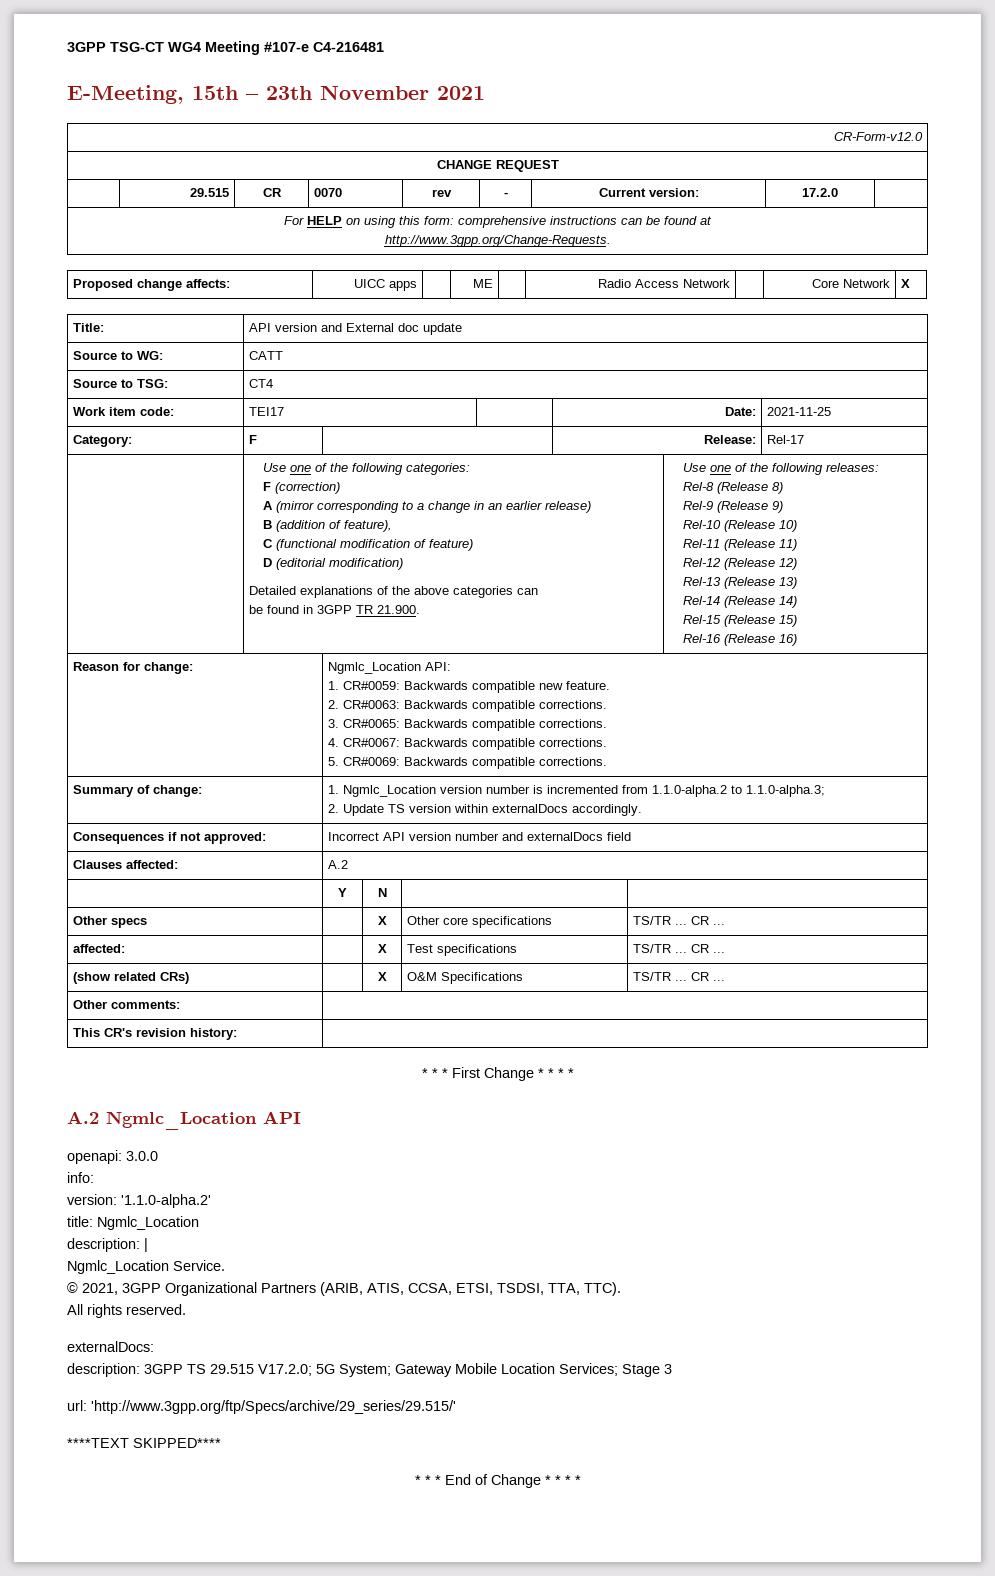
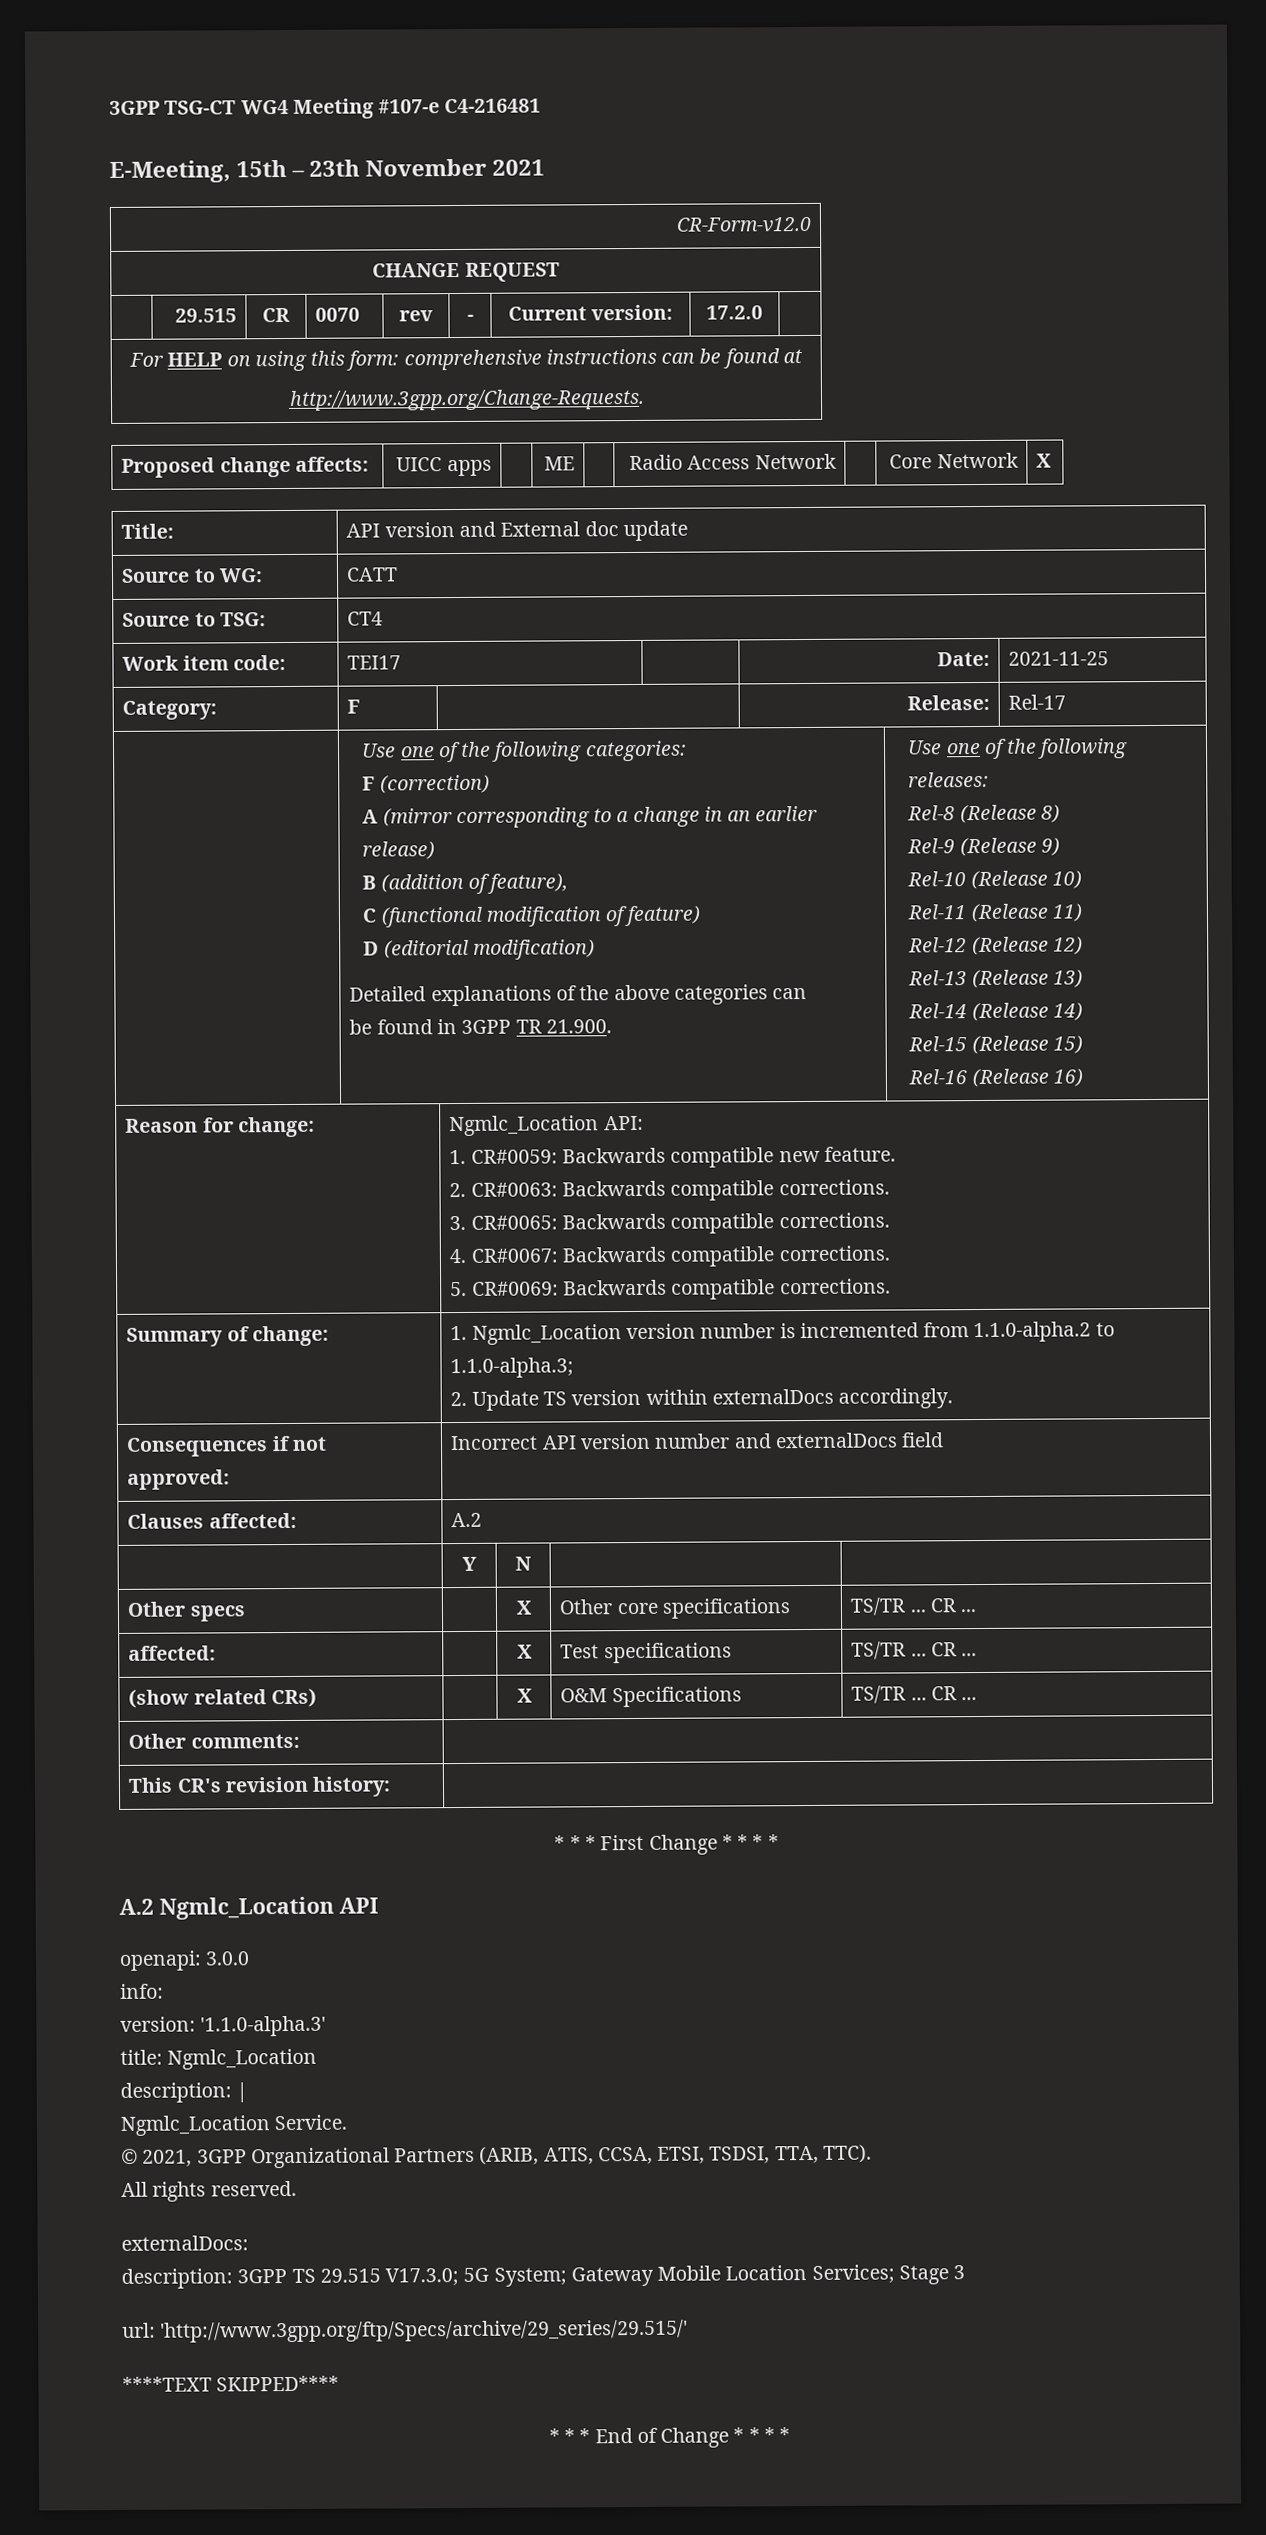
[121,1194,211,1208] '1.1.0-alpha.2' -> [200,2015,327,2037] '1.1.0-alpha.3'
[258,1364,312,1376] V17.2.0; -> [385,2268,460,2287] V17.3.0;

